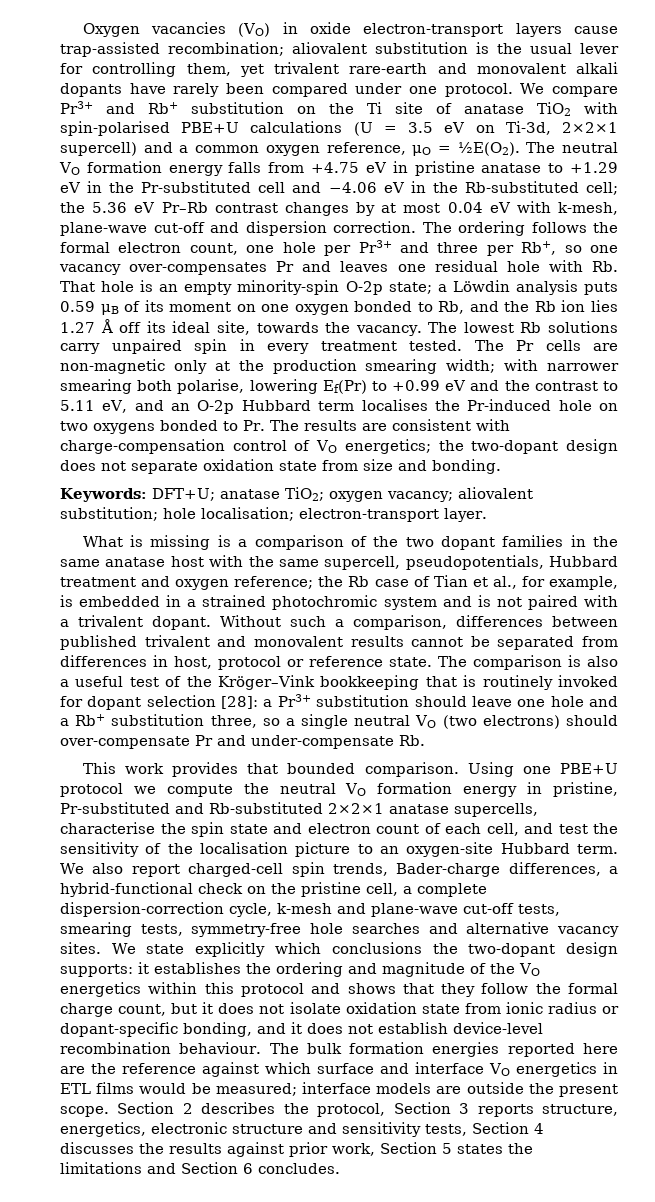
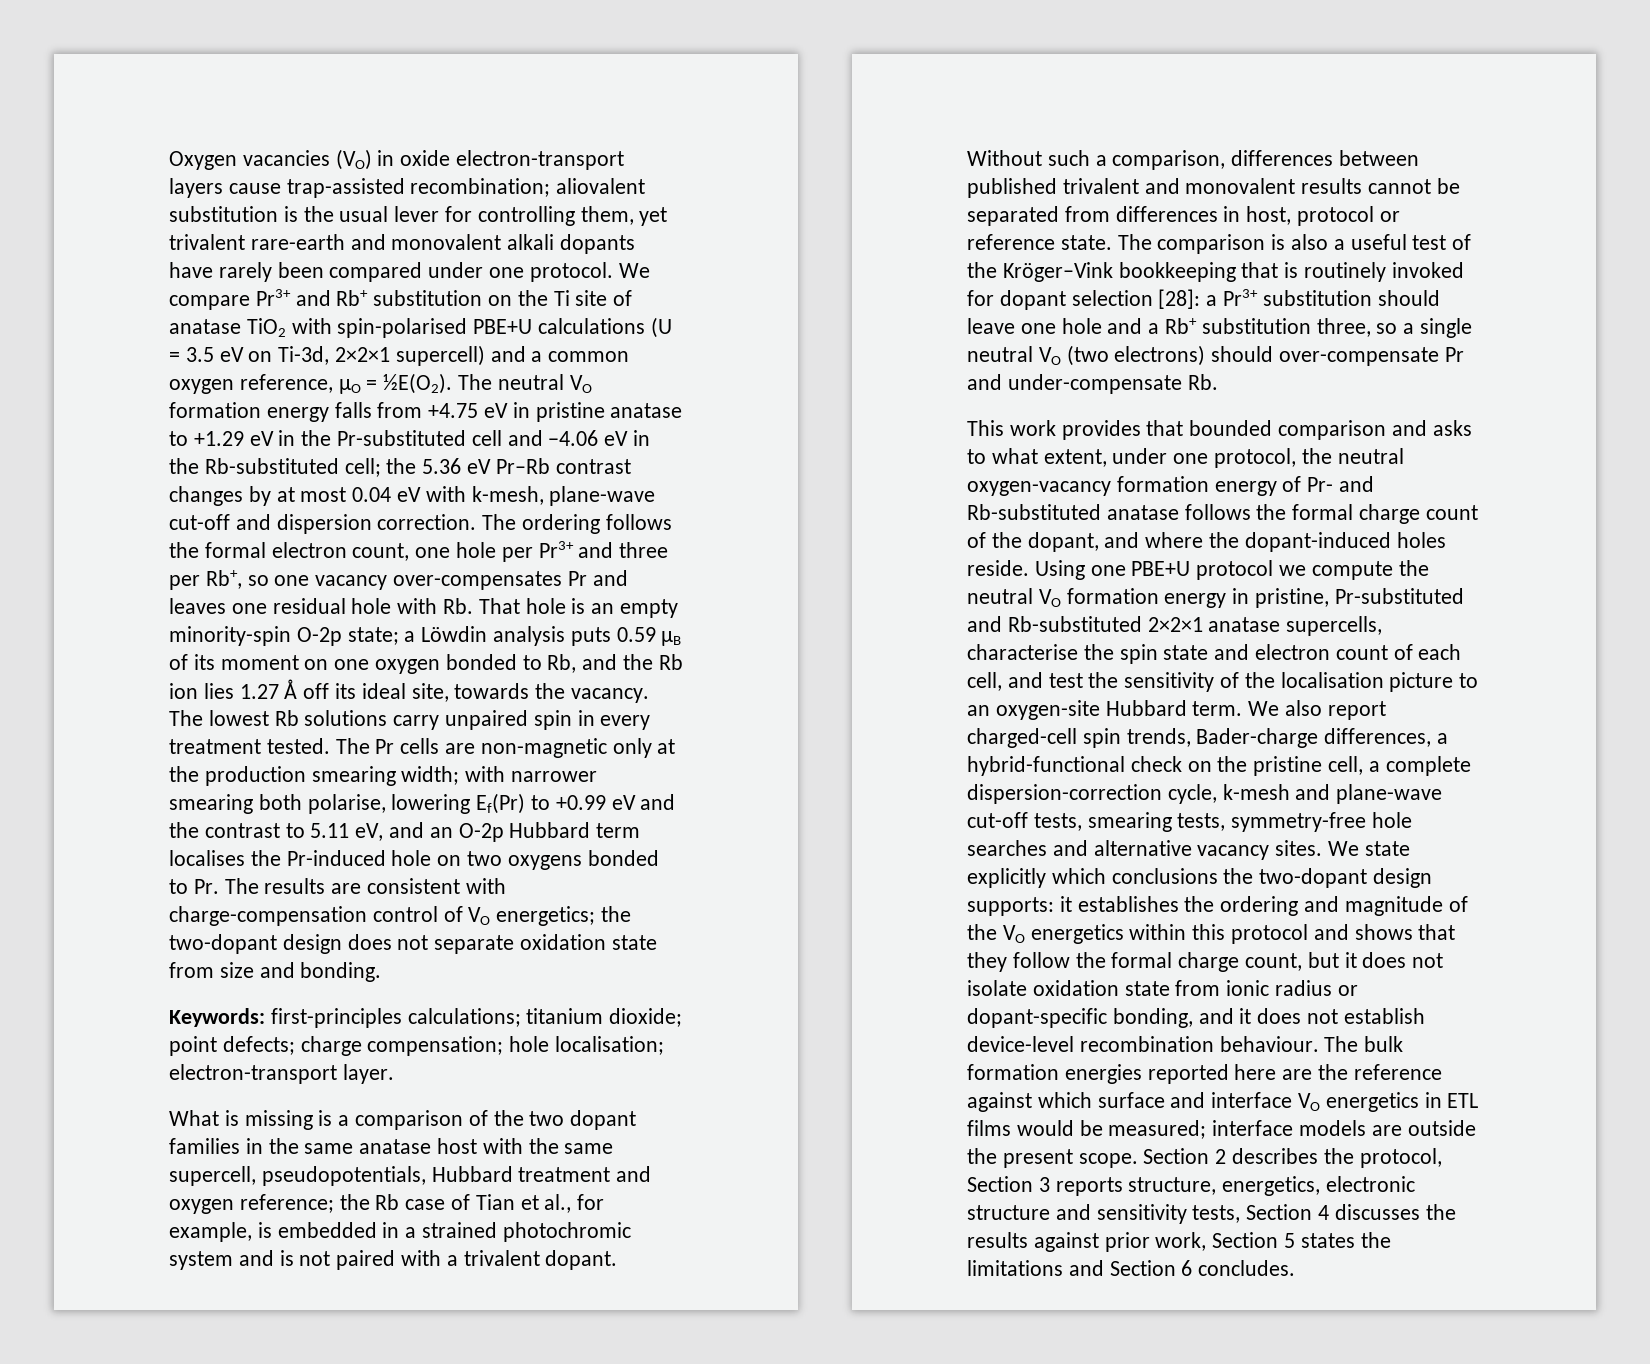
[152,487,533,502] [60,507,158,521] DFT+U; anatase TiO2; oxygen vacancy; aliovalent substitution; -> [270,1008,683,1028] [169,1036,504,1056] first-principles calculations; titanium dioxide; point defects; charge compensation;
[364,762,459,777] comparison. -> [1278,420,1472,440] [967,448,1404,468] [967,476,1375,496] [967,504,1478,524] [967,532,1446,552] [967,560,1029,576] comparison and asks to what extent, under one protocol, the neutral oxygen-vacancy formation energy of Pr- and Rb-substituted anatase follows the formal charge count of the dopant, and where the dopant-induced holes reside.

